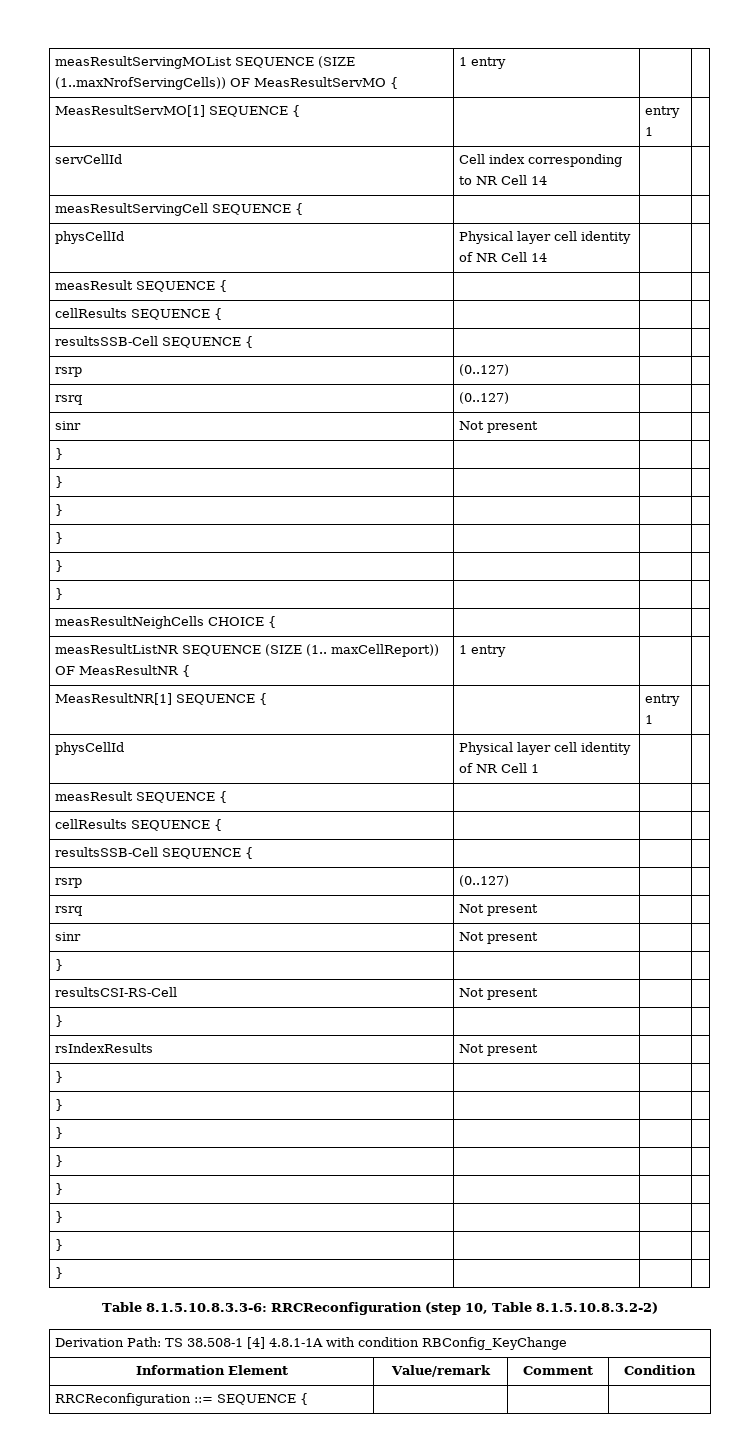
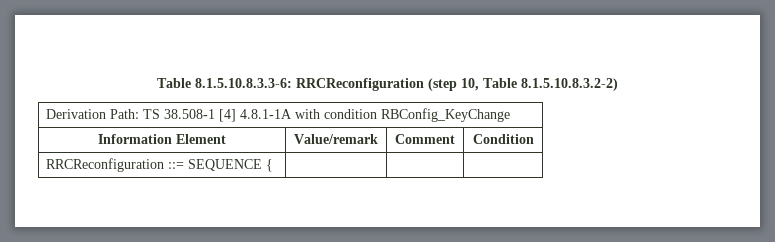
[54,56,355,69] [54,77,398,90] [458,57,506,69] [54,105,300,117] [644,106,680,118] [644,127,653,136] [54,154,122,164] [458,154,622,167] [458,175,547,185] [54,203,303,216] [54,231,124,244] [458,231,631,244] [458,252,547,262] [54,280,227,292] [54,308,222,320] [54,336,253,348] [54,367,82,377] [458,364,509,376] [54,395,82,405] [458,392,509,404] [54,421,81,430] [458,421,538,433] [54,448,63,460] [54,476,63,488] [54,504,63,516] [54,532,63,544] [54,560,63,572] [54,588,63,600] [54,616,276,629] [54,644,439,657] [54,665,190,677] [458,645,506,657] [54,693,267,705] [644,694,680,706] [644,715,653,724] [54,742,124,755] [458,742,631,755] [458,763,539,773] [54,791,227,803] [54,819,222,831] [54,847,253,859] [54,878,82,888] [458,875,509,887] [54,906,82,916] [458,904,538,916] [54,932,81,941] [458,932,538,944] [54,959,63,971] [54,987,177,997] [458,988,538,1000] [54,1015,63,1027] [54,1043,153,1053] [458,1044,538,1056] [54,1071,63,1083] [54,1099,63,1111] [54,1127,63,1139] [54,1155,63,1167] [54,1183,63,1195] [54,1211,63,1223] [54,1239,63,1251] [54,1267,63,1279] measResultServingMOList SEQUENCE (SIZE (1..maxNrofServingCells)) OF MeasResultServMO { | 1 entry | | // MeasResultServMO[1] SEQUENCE { | | entry 1 | // servCellId | Cell index corresponding to NR Cell 14 | | // measResultServingCell SEQUENCE { | | | // physCellId | Physical layer cell identity of NR Cell 14 | | // measResult SEQUENCE { | | | // cellResults SEQUENCE { | | | // resultsSSB-Cell SEQUENCE { | | | // rsrp | (0..127) | | // rsrq | (0..127) | | // sinr | Not present | | // } | | | // } | | | // } | | | // } | | | // } | | | // } | | | // measResultNeighCells CHOICE { | | | // measResultListNR SEQUENCE (SIZE (1.. maxCellReport)) OF MeasResultNR { | 1 entry | | // MeasResultNR[1] SEQUENCE { | | entry 1 | // physCellId | Physical layer cell identity of NR Cell 1 | | // measResult SEQUENCE { | | | // cellResults SEQUENCE { | | | // resultsSSB-Cell SEQUENCE { | | | // rsrp | (0..127) | | // rsrq | Not present | | // sinr | Not present | | // } | | | // resultsCSI-RS-Cell | Not present | | // } | | | // rsIndexResults | Not present | | // } | | | // } | | | // } | | | // } | | | // } | | | // } | | | // } | | | // } | | | // -> (157, 83) none

